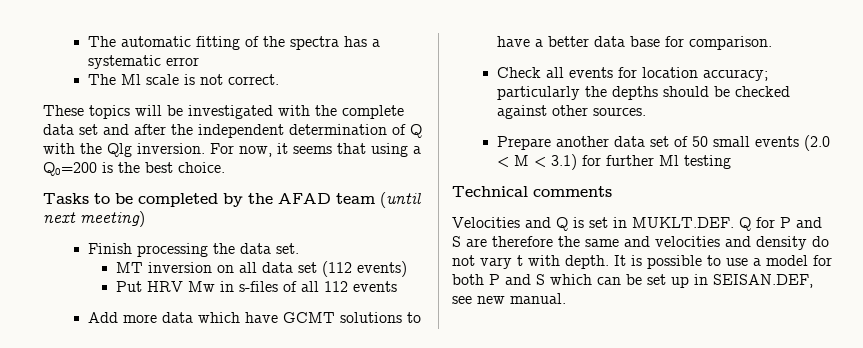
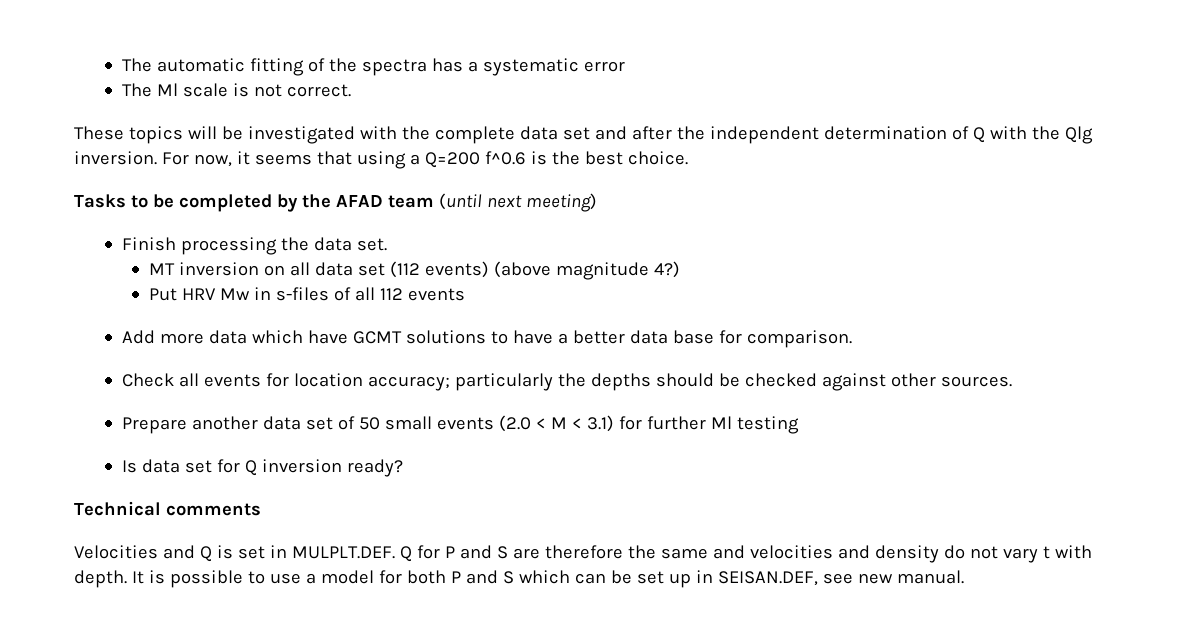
[43,162,97,176] Q0=200 -> [424,151,526,168] Q=200 f^0.6
(408, 269) none -> [494,261,681,280] (above magnitude 4?)
(732, 162) none -> [121,459,403,477] // Is data set for Q inversion ready?
[632,217,734,228] MUKLT.DEF. -> [291,546,395,559] MULPLT.DEF.

